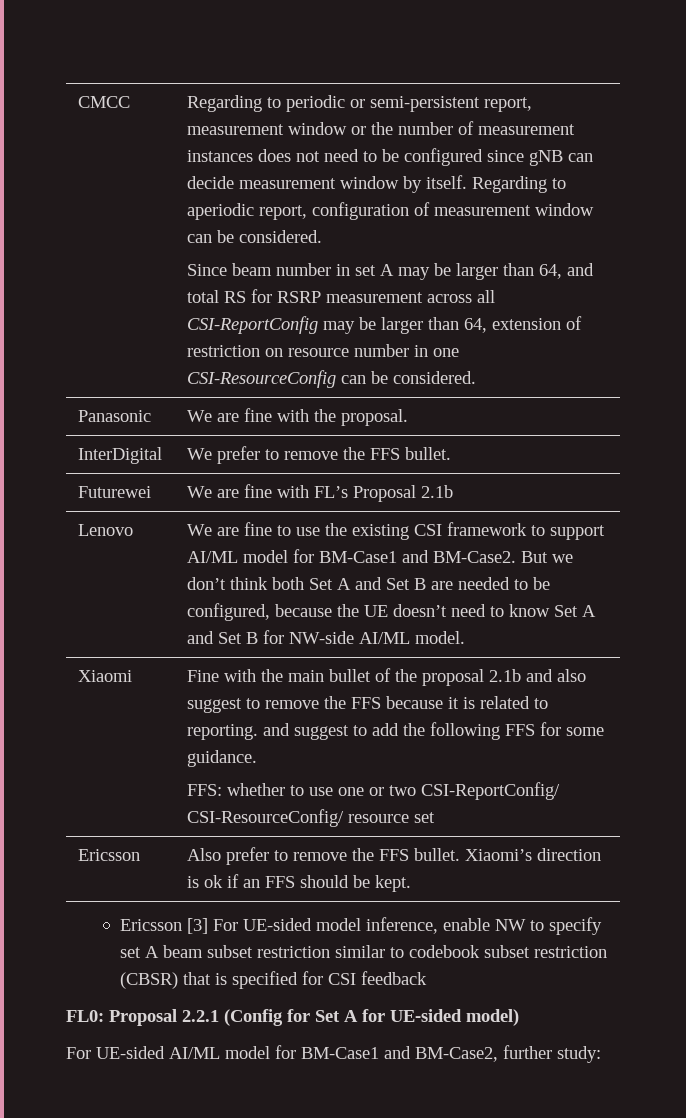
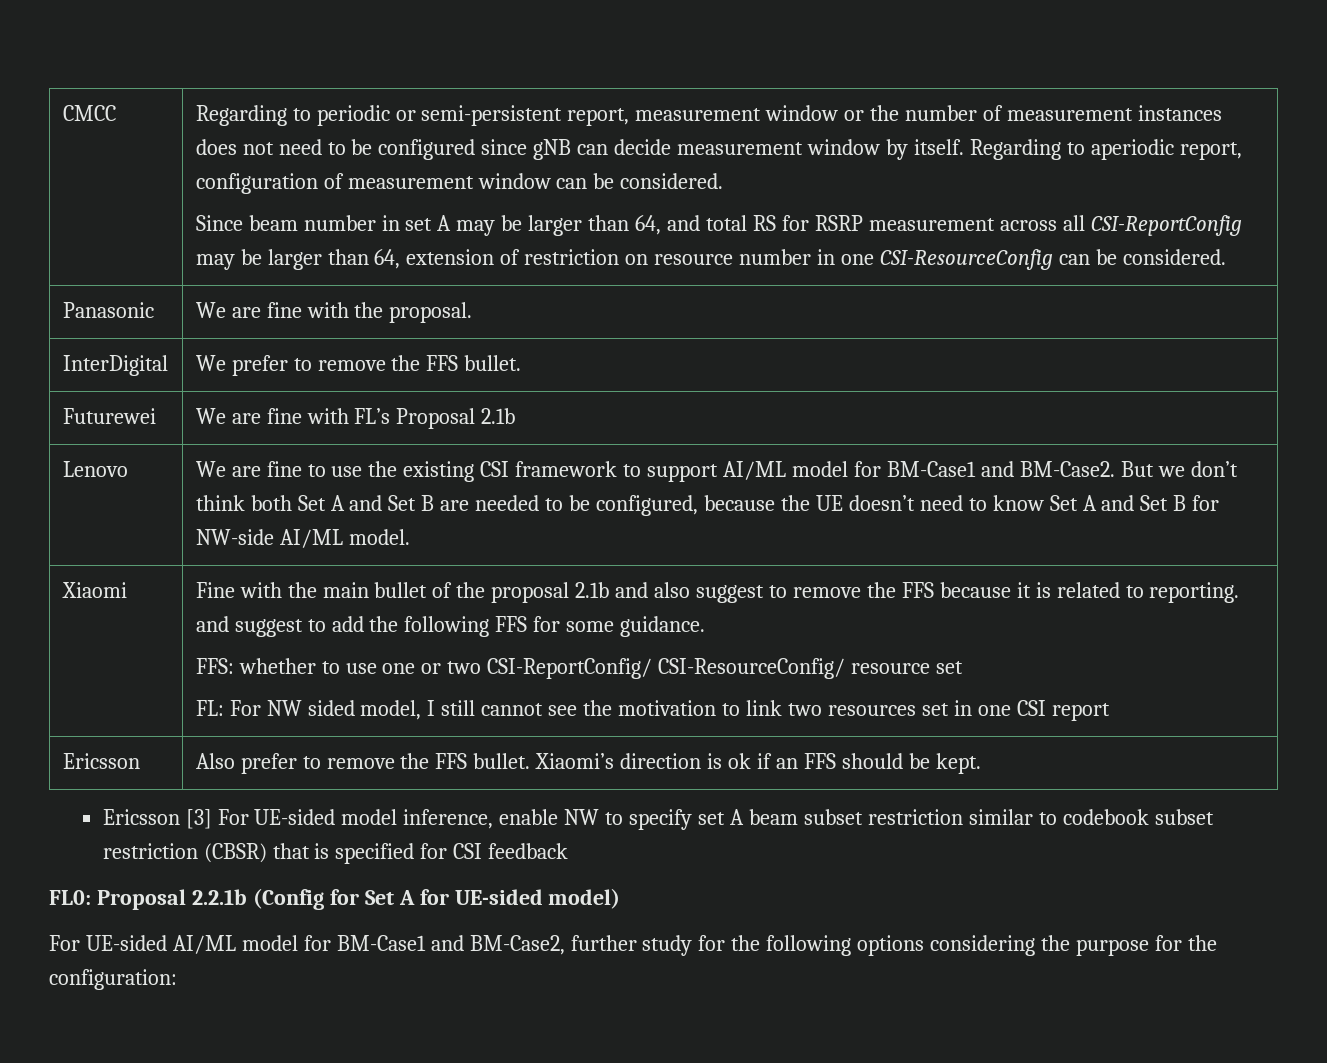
(436, 817) none -> [195,700,1110,721] // FL: For NW sided model, I still cannot see the motivation to link two resources set in one CSI report
[182,1010,219,1022] 2.2.1 -> [191,889,247,905] 2.2.1b
[557,1046,601,1063] study: -> [642,935,1217,956] [49,969,177,990] study for the following options considering the purpose for the configuration:

